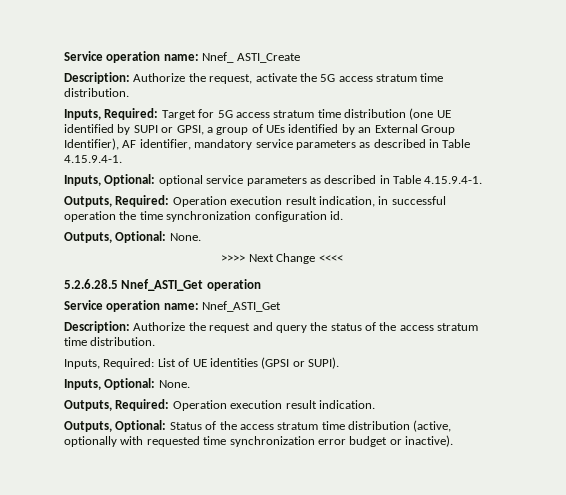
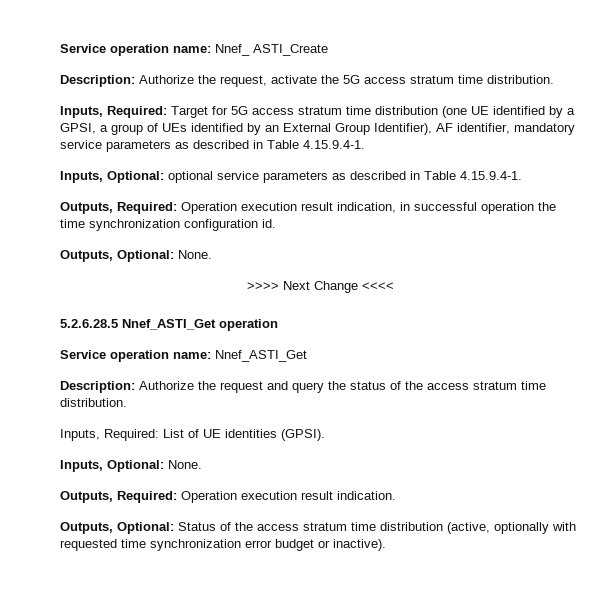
[133,125,174,133] SUPI or -> [567,108,575,115] a
[261,357,339,369] (GPSI or SUPI). -> [281,429,325,441] (GPSI).

